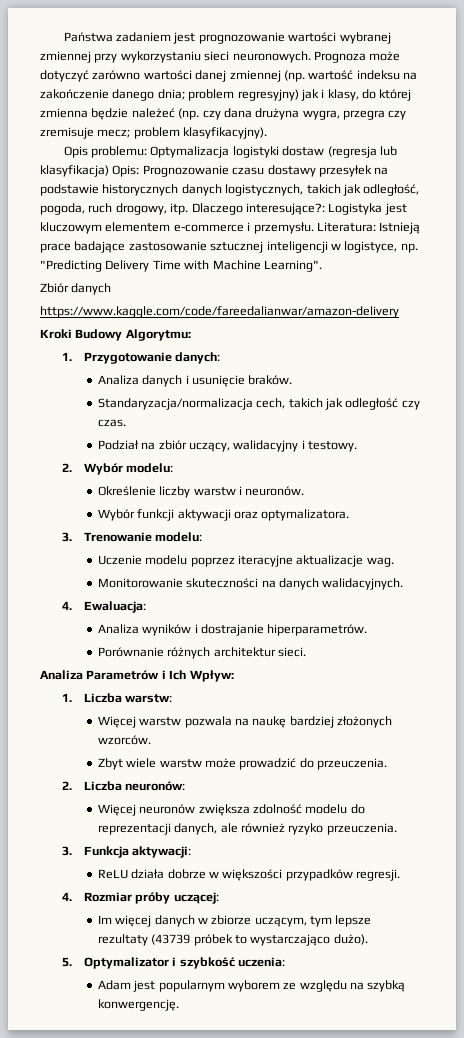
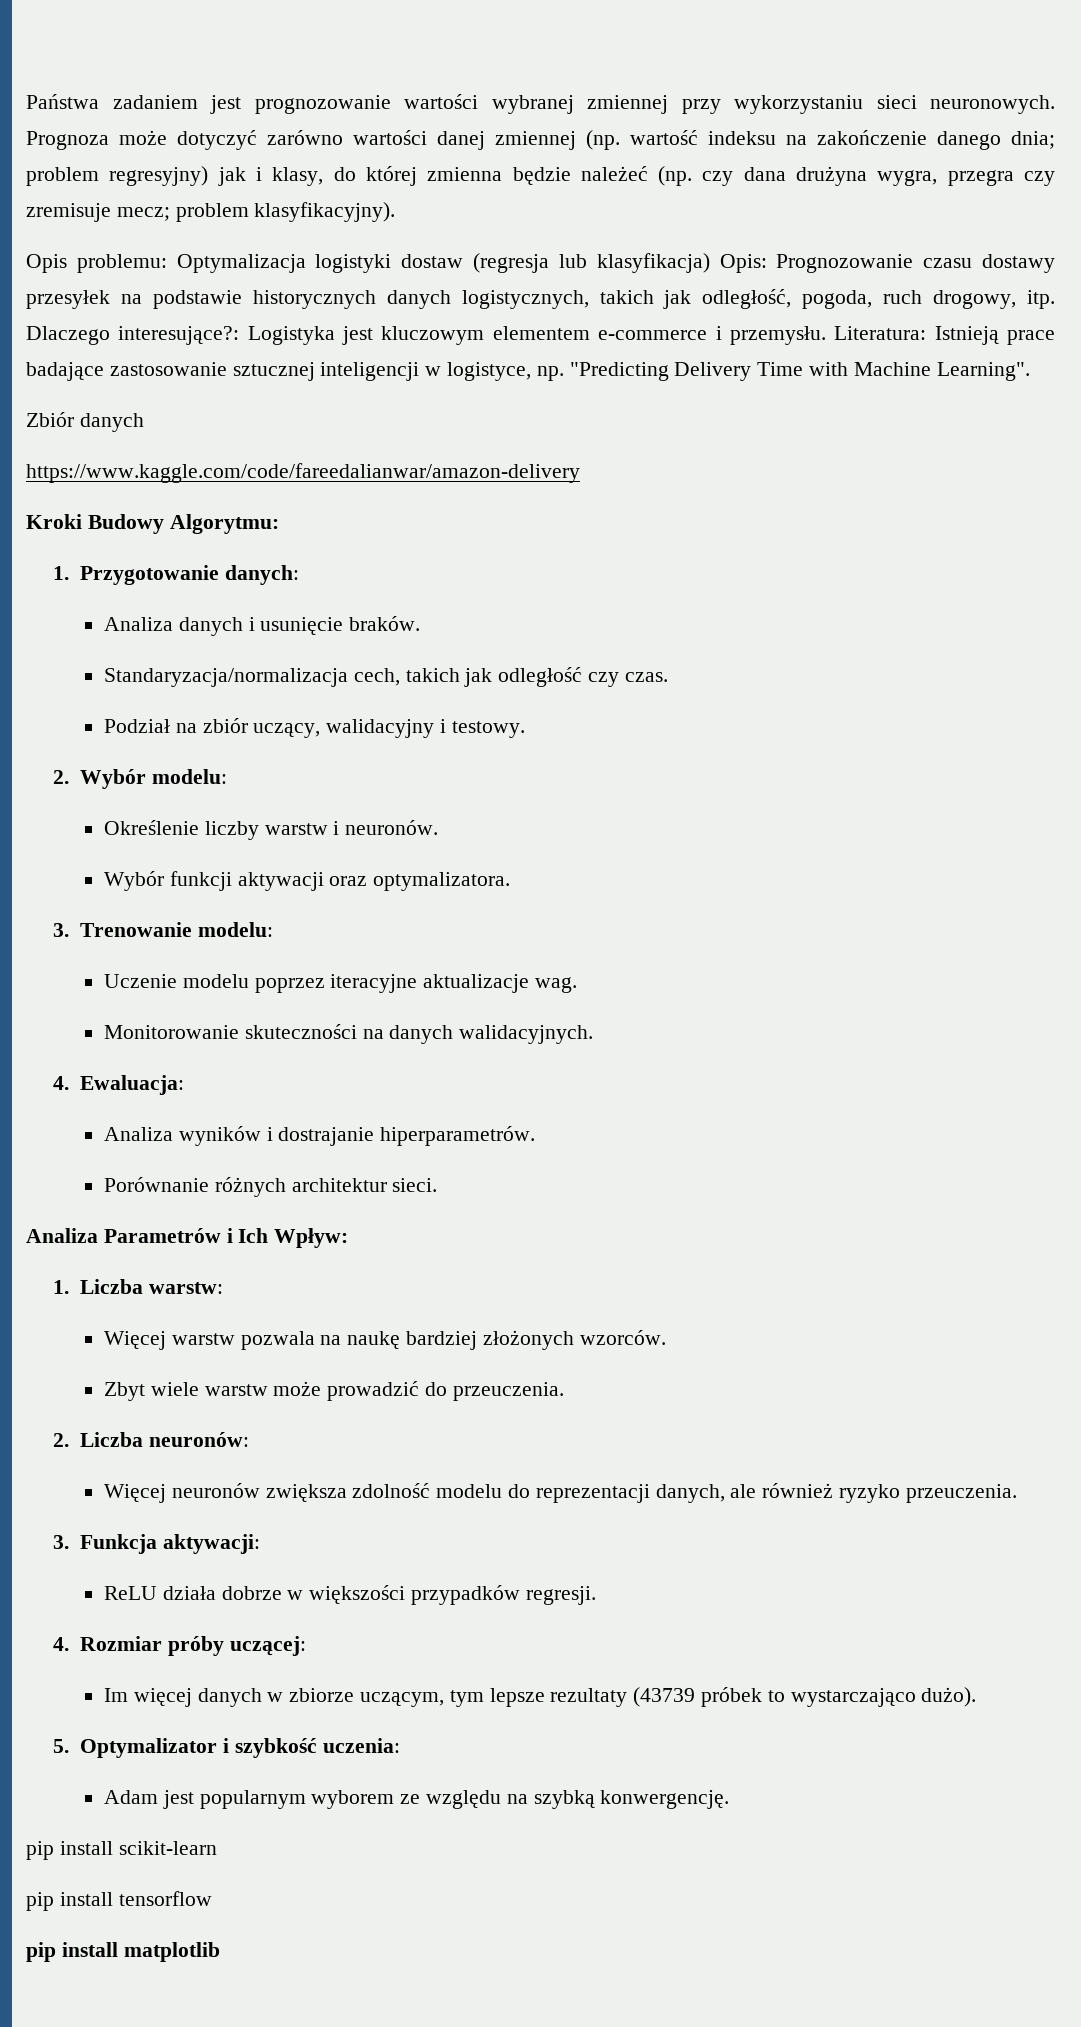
(179, 1005) none -> [26,1841,217,1860] [26,1891,212,1911] [26,1942,220,1962] // pip install scikit-learn // pip install tensorflow // pip install matplotlib

